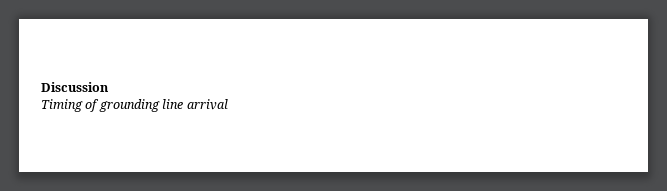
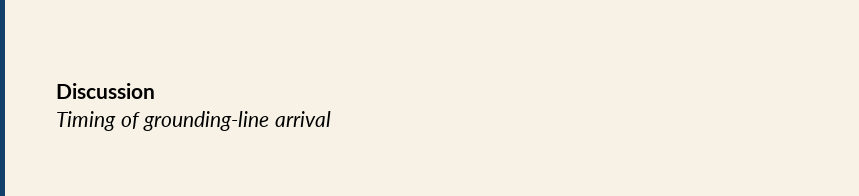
[98,99,184,112] grounding line -> [143,111,270,131] grounding-line

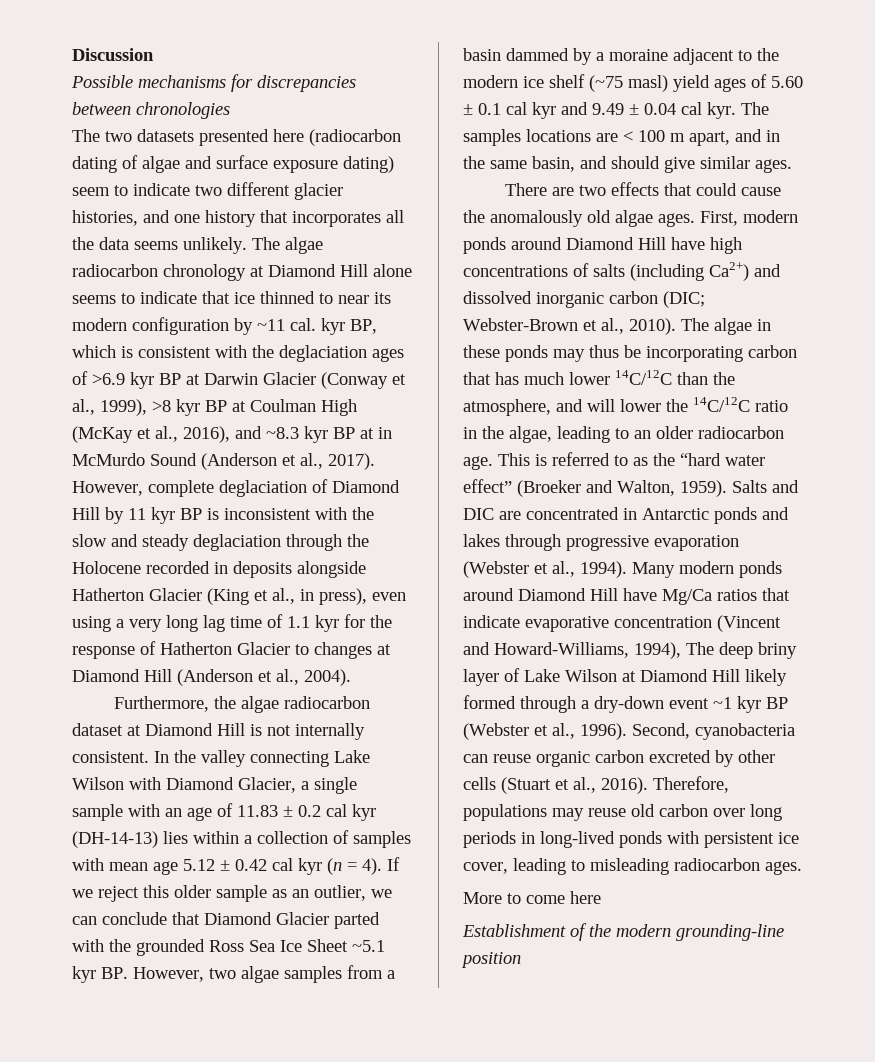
[56,111,332,131] Timing of grounding-line arrival -> [71,74,356,92] [72,102,230,119] [72,129,401,146] [72,155,394,173] [72,182,343,200] [72,210,404,227] [72,237,323,254] [72,264,412,281] [72,291,391,304] [72,317,377,335] [72,345,404,362] [72,371,406,389] [72,399,357,416] [72,426,392,443] [72,453,375,470] [72,479,400,497] [72,507,374,524] [72,534,369,551] [72,561,366,578] [72,588,406,605] [72,614,392,632] [72,641,391,659] [72,669,351,686] [114,696,371,713] [72,723,365,740] [72,750,370,767] [72,777,357,794] [72,803,376,821] [72,830,411,848] [72,857,400,875] [72,885,392,902] [72,912,380,929] [72,939,385,956] [72,965,395,983] [463,48,779,65] [463,74,803,92] [463,102,769,119] [463,129,780,146] [463,156,792,173] [505,182,782,196] [463,210,798,227] [463,237,742,254] [463,262,781,281] [463,291,705,308] [463,318,771,335] [463,345,797,362] [463,370,735,385] [463,397,788,416] [463,426,784,443] [463,452,765,470] [463,479,799,497] [463,507,789,524] [463,534,739,551] [463,561,782,578] [463,588,790,605] [463,615,781,632] [463,642,797,659] [463,668,787,686] [463,695,788,713] [463,723,795,740] [463,750,775,767] [463,776,729,794] [463,804,782,821] [463,831,799,848] [463,858,802,875] [463,891,601,904] [462,923,784,941] [461,952,521,968] Possible mechanisms for discrepancies between chronologies // The two datasets presented here (radiocarbon dating of algae and surface exposure dating) seem to indicate two different glacier histories, and one history that incorporates all the data seems unlikely. The algae radiocarbon chronology at Diamond Hill alone seems to indicate that ice thinned to near its modern configuration by ~11 cal. kyr BP, which is consistent with the deglaciation ages of >6.9 kyr BP at Darwin Glacier (Conway et al., 1999), >8 kyr BP at Coulman High (McKay et al., 2016), and ~8.3 kyr BP at in McMurdo Sound (Anderson et al., 2017). However, complete deglaciation of Diamond Hill by 11 kyr BP is inconsistent with the slow and steady deglaciation through the Holocene recorded in deposits alongside Hatherton Glacier (King et al., in press), even using a very long lag time of 1.1 kyr for the response of Hatherton Glacier to changes at Diamond Hill (Anderson et al., 2004). // Furthermore, the algae radiocarbon dataset at Diamond Hill is not internally consistent. In the valley connecting Lake Wilson with Diamond Glacier, a single sample with an age of 11.83 ± 0.2 cal kyr (DH-14-13) lies within a collection of samples with mean age 5.12 ± 0.42 cal kyr (n = 4). If we reject this older sample as an outlier, we can conclude that Diamond Glacier parted with the grounded Ross Sea Ice Sheet ~5.1 kyr BP. However, two algae samples from a basin dammed by a moraine adjacent to the modern ice shelf (~75 masl) yield ages of 5.60 ± 0.1 cal kyr and 9.49 ± 0.04 cal kyr. The samples locations are < 100 m apart, and in the same basin, and should give similar ages. // There are two effects that could cause the anomalously old algae ages. First, modern ponds around Diamond Hill have high concentrations of salts (including Ca2+) and dissolved inorganic carbon (DIC; Webster-Brown et al., 2010). The algae in these ponds may thus be incorporating carbon that has much lower 14C/12C than the atmosphere, and will lower the 14C/12C ratio in the algae, leading to an older radiocarbon age. This is referred to as the “hard water effect” (Broeker and Walton, 1959). Salts and DIC are concentrated in Antarctic ponds and lakes through progressive evaporation (Webster et al., 1994). Many modern ponds around Diamond Hill have Mg/Ca ratios that indicate evaporative concentration (Vincent and Howard-Williams, 1994), The deep briny layer of Lake Wilson at Diamond Hill likely formed through a dry-down event ~1 kyr BP (Webster et al., 1996). Second, cyanobacteria can reuse organic carbon excreted by other cells (Stuart et al., 2016). Therefore, populations may reuse old carbon over long periods in long-lived ponds with persistent ice cover, leading to misleading radiocarbon ages. // More to come here // Establishment of the modern grounding-line position

